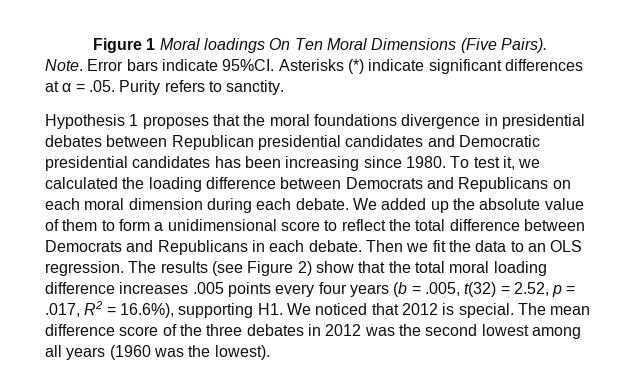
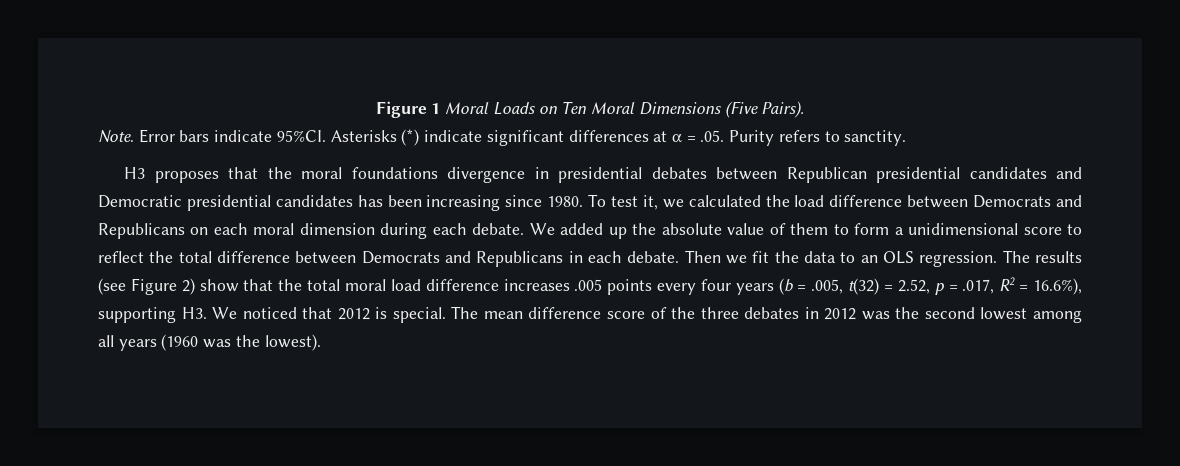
[204,38,291,53] loadings On -> [492,102,558,115] Loads on
[45,114,139,129] Hypothesis 1 -> [124,167,146,179] H3
[148,177,202,192] loading -> [794,195,825,207] load
[493,261,547,276] loading -> [390,279,421,291] load
[257,303,283,315] H1. -> [181,307,207,319] H3.

